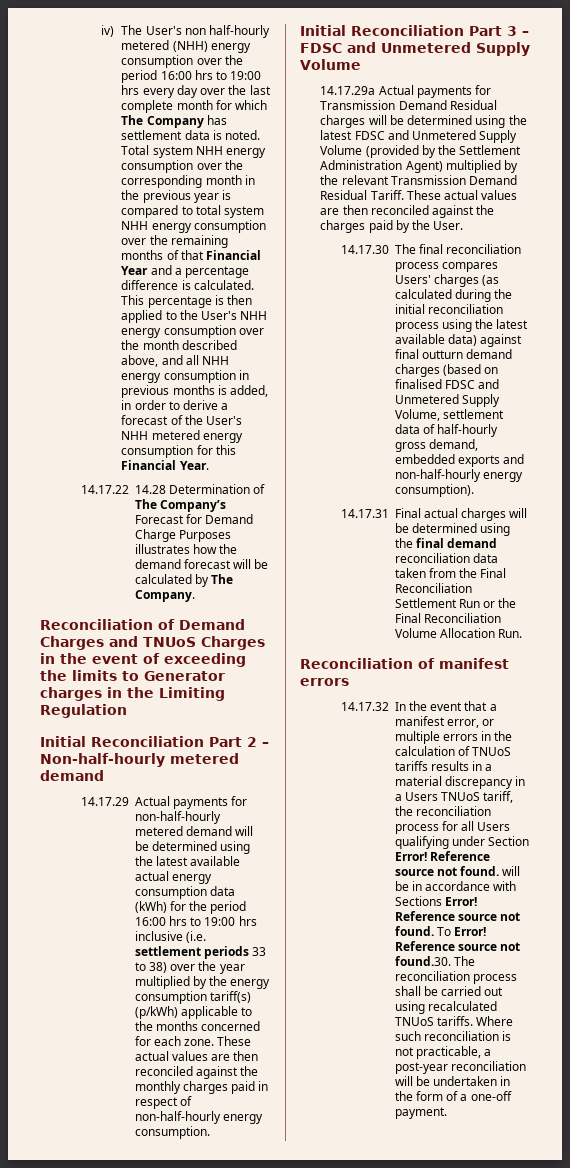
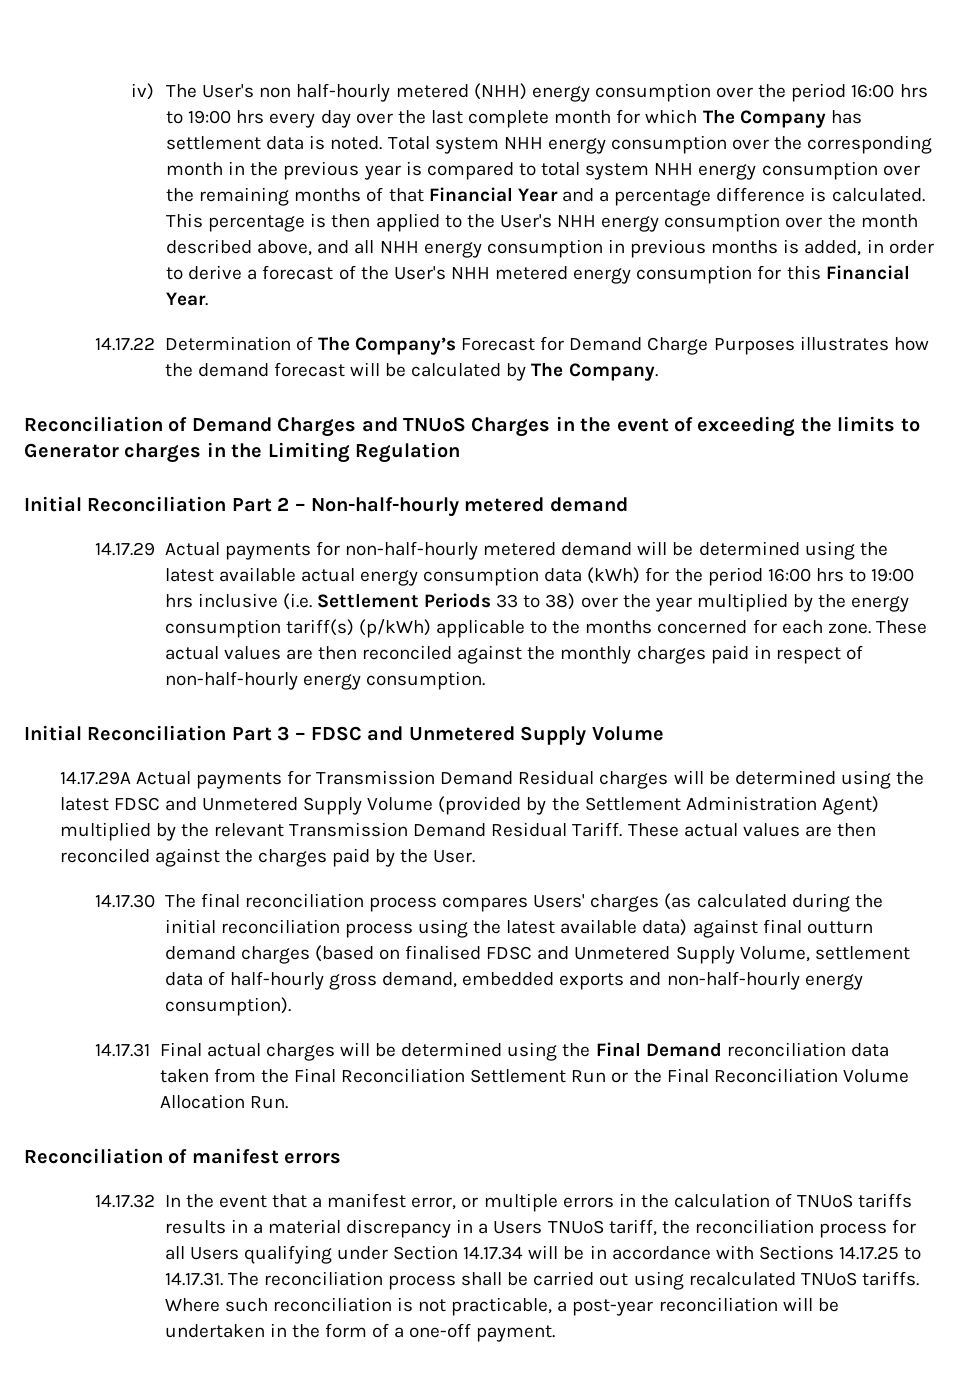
[134,485,166,494] 14.28 -> (156, 344) none
[134,946,249,959] settlement periods -> [316,593,492,608] Settlement Periods
[320,86,376,95] 14.17.29a -> [59,771,131,785] 14.17.29A
[415,538,498,548] final demand -> [595,1042,722,1057] Final Demand
[394,851,490,861] [394,866,500,876] Error! Reference source not found. -> [463,1246,524,1260] 14.17.34
[444,897,477,906] [394,911,521,921] [394,926,487,936] [394,941,521,951] [394,956,451,966] Error! Reference source not found. To Error! Reference source not found.30. -> [839,1246,922,1260] [164,1272,223,1286] 14.17.25 to 14.17.31.

